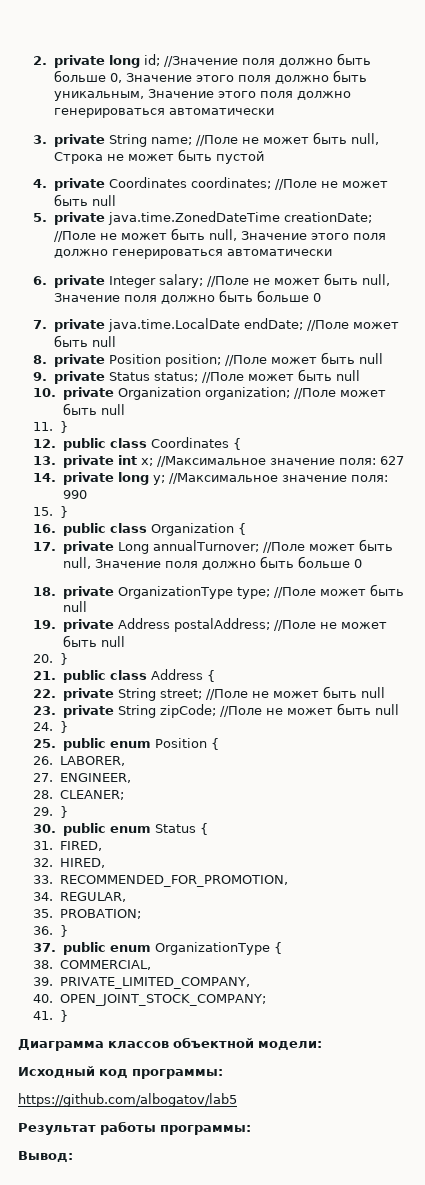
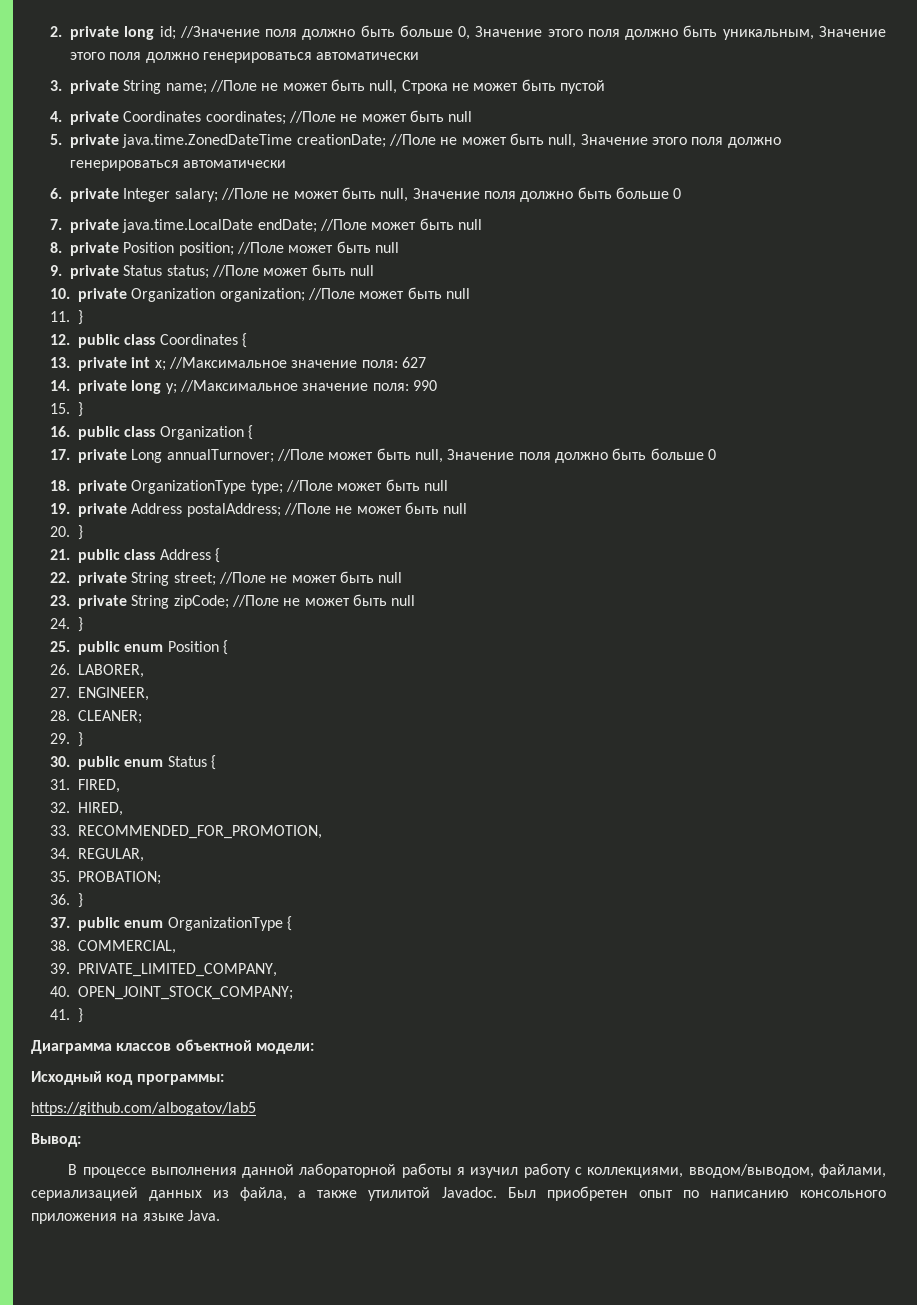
[18,1121,251,1135] [18,1151,73,1162] Результат работы программы: // Вывод: -> [31,1133,81,1147] [68,1163,886,1178] [31,1186,887,1201] [31,1210,220,1224] Вывод: // В процессе выполнения данной лабораторной работы я изучил работу с коллекциями, вводом/выводом, файлами, сериализацией данных из файла, а также утилитой Javadoc. Был приобретен опыт по написанию консольного приложения на языке Java.

